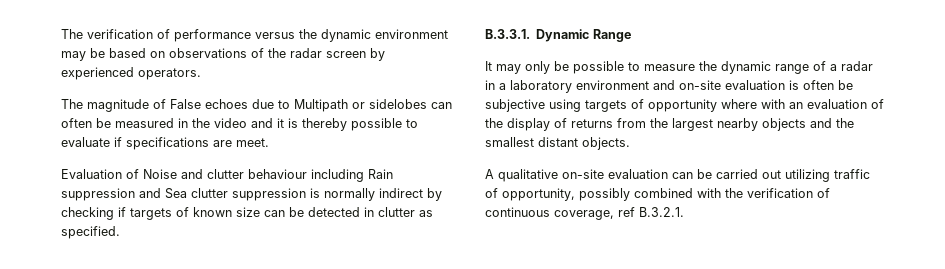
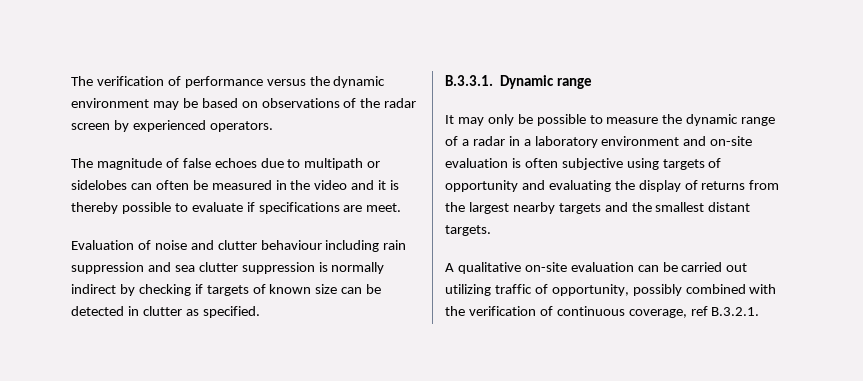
[170,99,201,109] False -> [182,158,211,168] false
[294,99,348,112] Multipath -> [304,158,364,170] multipath
[143,169,177,179] Noise -> [154,240,187,250] noise
[368,169,393,179] Rain -> [383,240,407,250] rain
[165,188,187,199] Sea -> [174,265,195,272] sea
[593,29,632,42] Range -> [557,78,593,89] range
[838,80,853,90] be -> (558, 163) none
[721,99,884,109] where with an evaluation of -> [521,180,611,192] and evaluating
[762,118,806,131] objects -> [558,203,601,214] targets
[582,137,630,150] objects. -> [445,225,491,236] targets.

